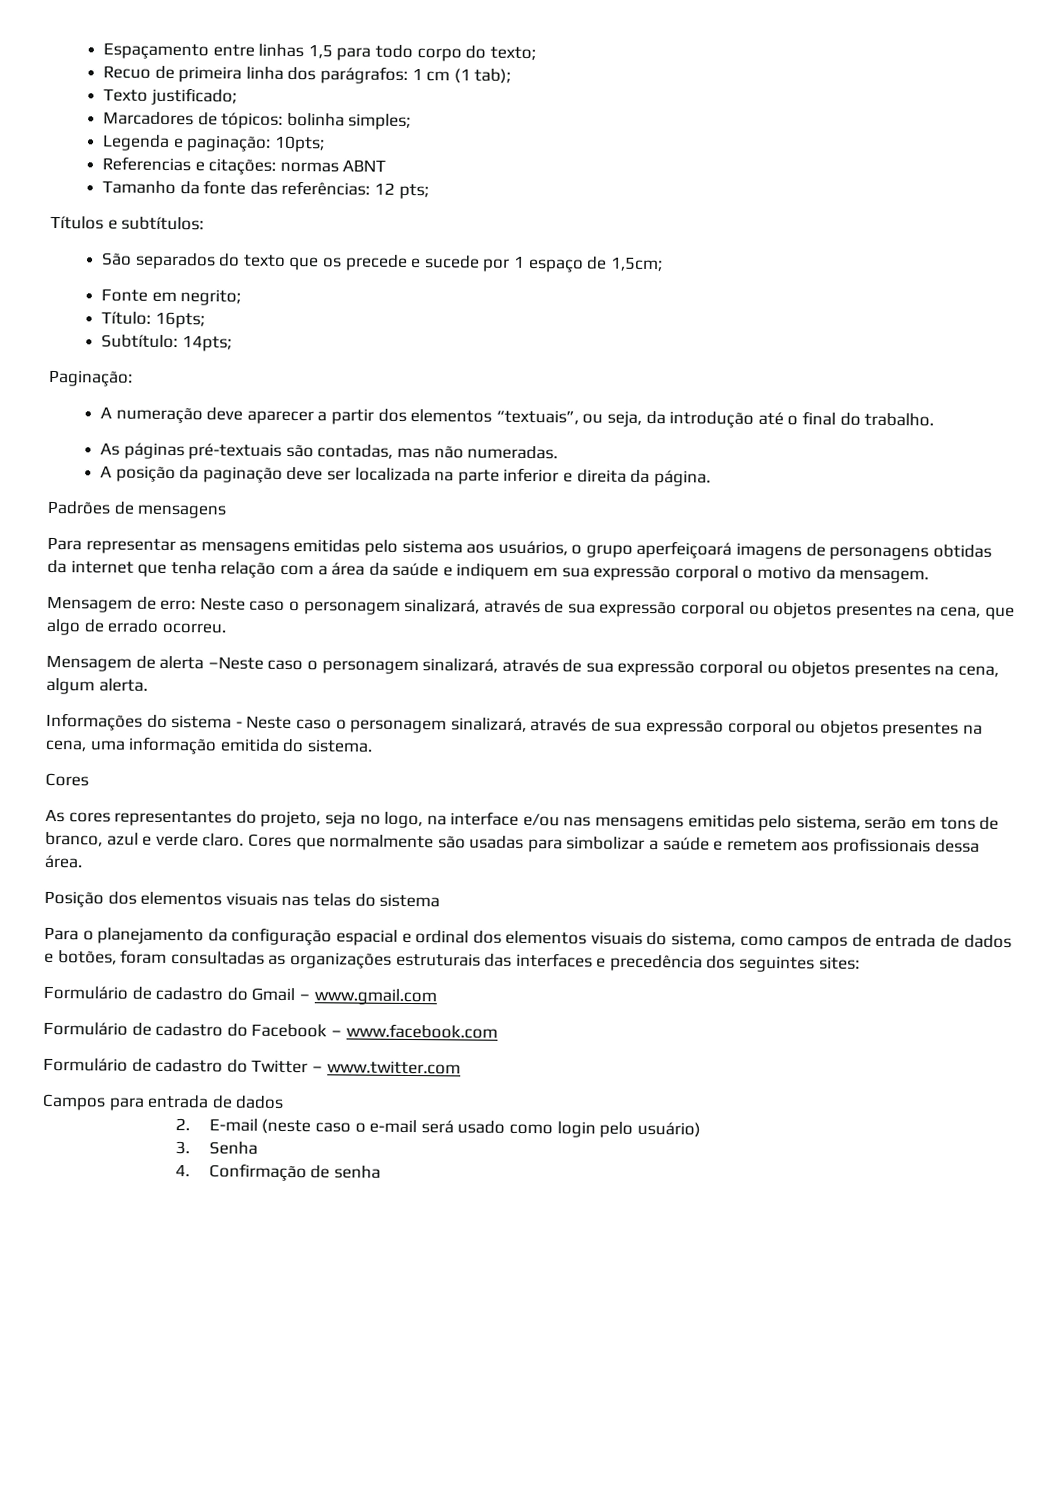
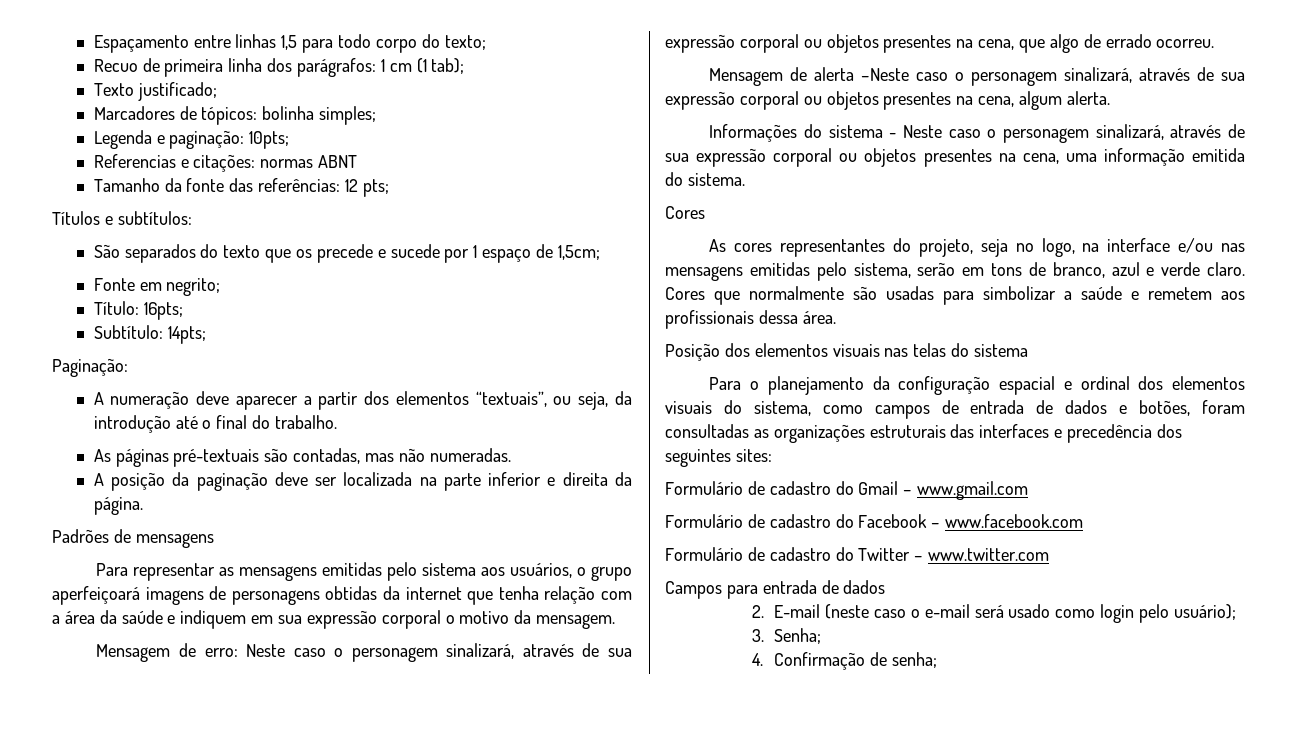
[636,1121,701,1138] usuário) -> [1173,604,1236,620] usuário);
[208,1141,258,1155] Senha -> [774,628,822,644] Senha;
[334,1165,382,1179] senha -> [892,652,938,668] senha;

